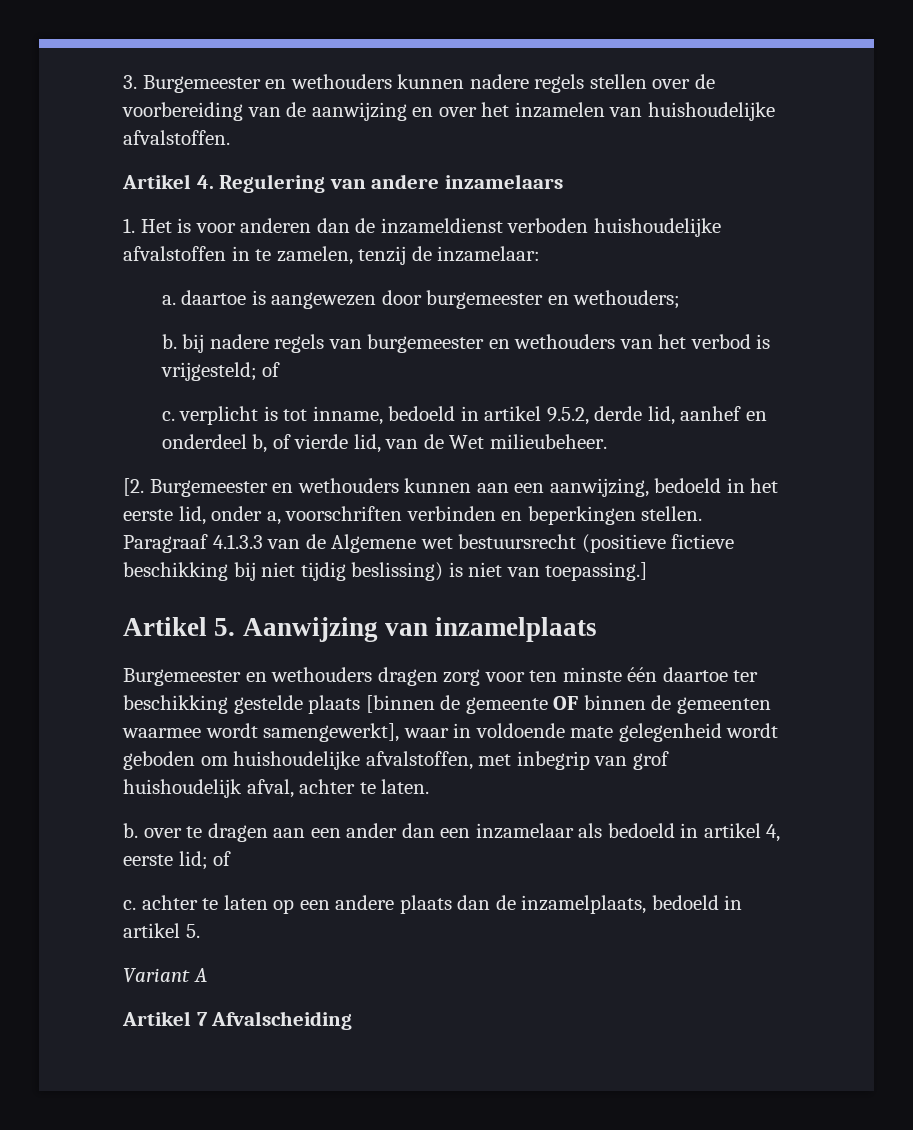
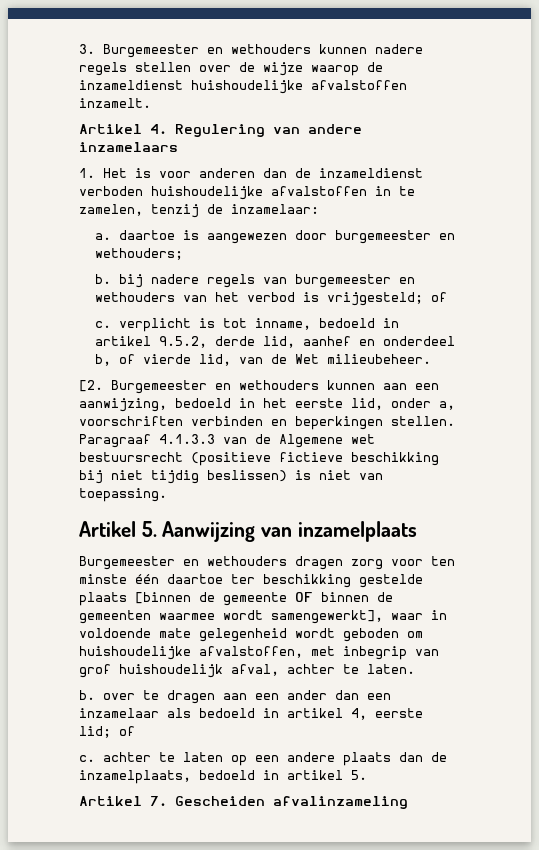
[122,102,775,121] [123,130,230,145] voorbereiding van de aanwijzing en over het inzamelen van huishoudelijke afvalstoffen. -> [263,62,383,76] [79,80,407,94] [79,98,151,108] wijze waarop de inzameldienst huishoudelijke afvalstoffen inzamelt.
[351,562,444,581] beslissing) -> [207,470,287,482] beslissen)
[545,562,648,581] toepassing.] -> [79,488,167,502] toepassing.
[123,968,207,983] [122,1011,353,1030] // Variant A // Artikel 7 Afvalscheiding -> [79,796,408,809] // Artikel 7. Gescheiden afvalinzameling

